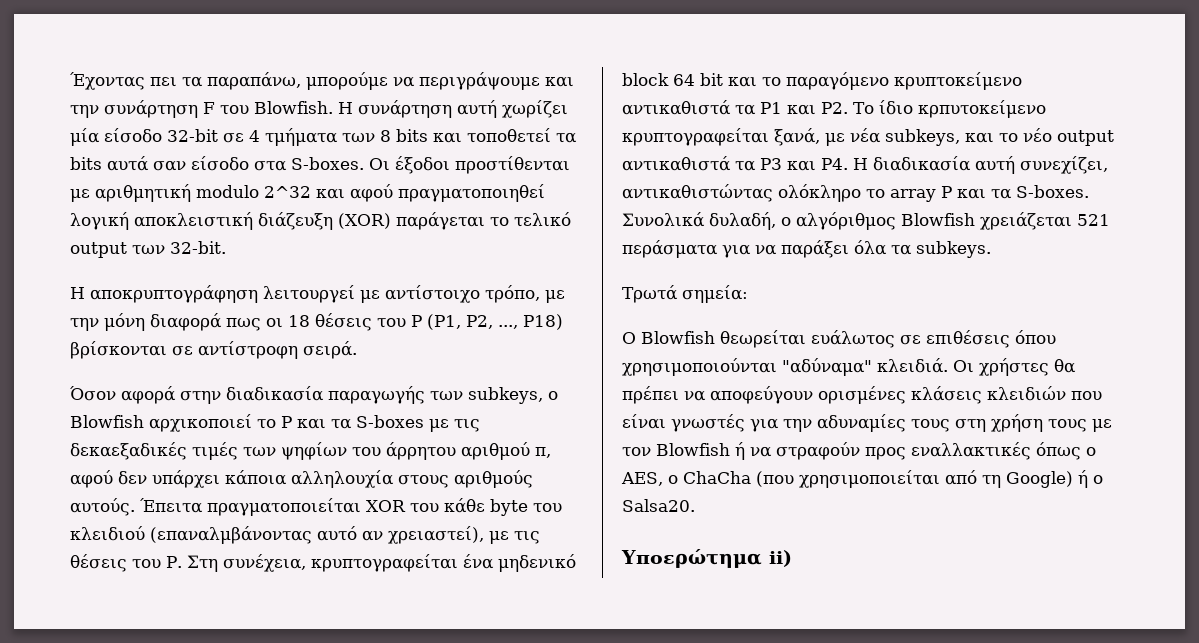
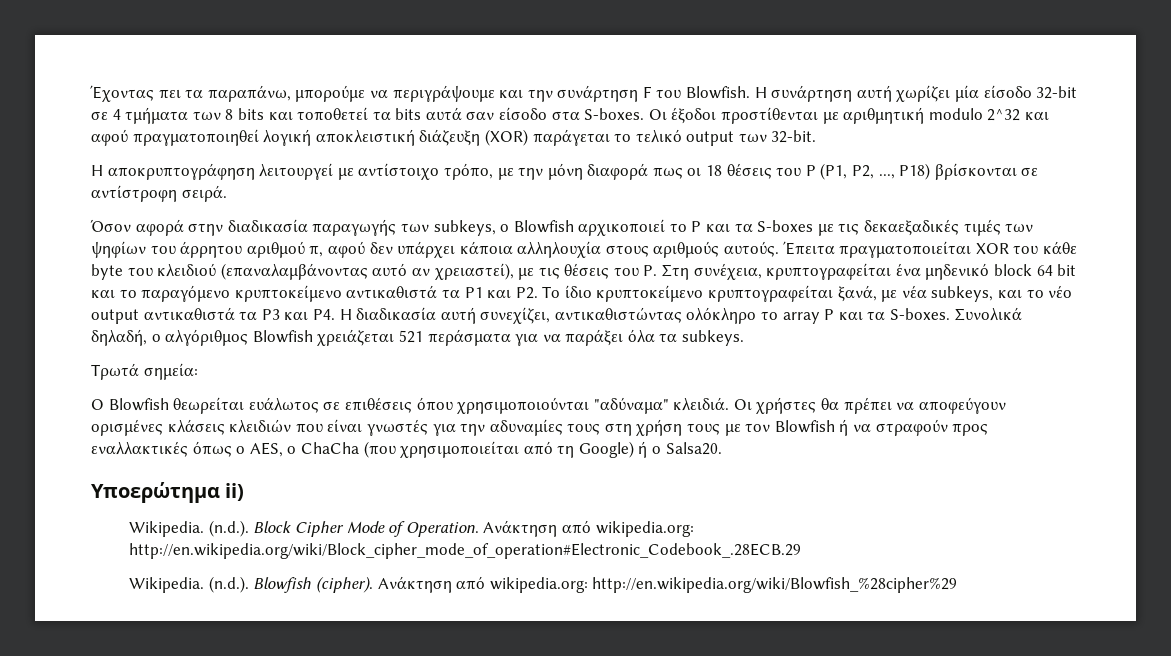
[150,526,312,544] (επαναλμβάνοντας -> [220,263,368,280] (επαναλαμβάνοντας
[918,100,1046,118] κρπυτοκείμενο -> [596,285,704,302] κρυπτοκείμενο
[709,212,776,230] δυλαδή, -> [91,329,147,346] δηλαδή,
(792, 558) none -> [129,520,694,537] [129,543,802,559] [129,576,958,593] // Wikipedia. (n.d.). Block Cipher Mode of Operation. Ανάκτηση από wikipedia.org: http://en.wikipedia.org/wiki/Block_cipher_mode_of_operation#Electronic_Codebook_.28ECB.29 // Wikipedia. (n.d.). Blowfish (cipher). Ανάκτηση από wikipedia.org: http://en.wikipedia.org/wiki/Blowfish_%28cipher%29

